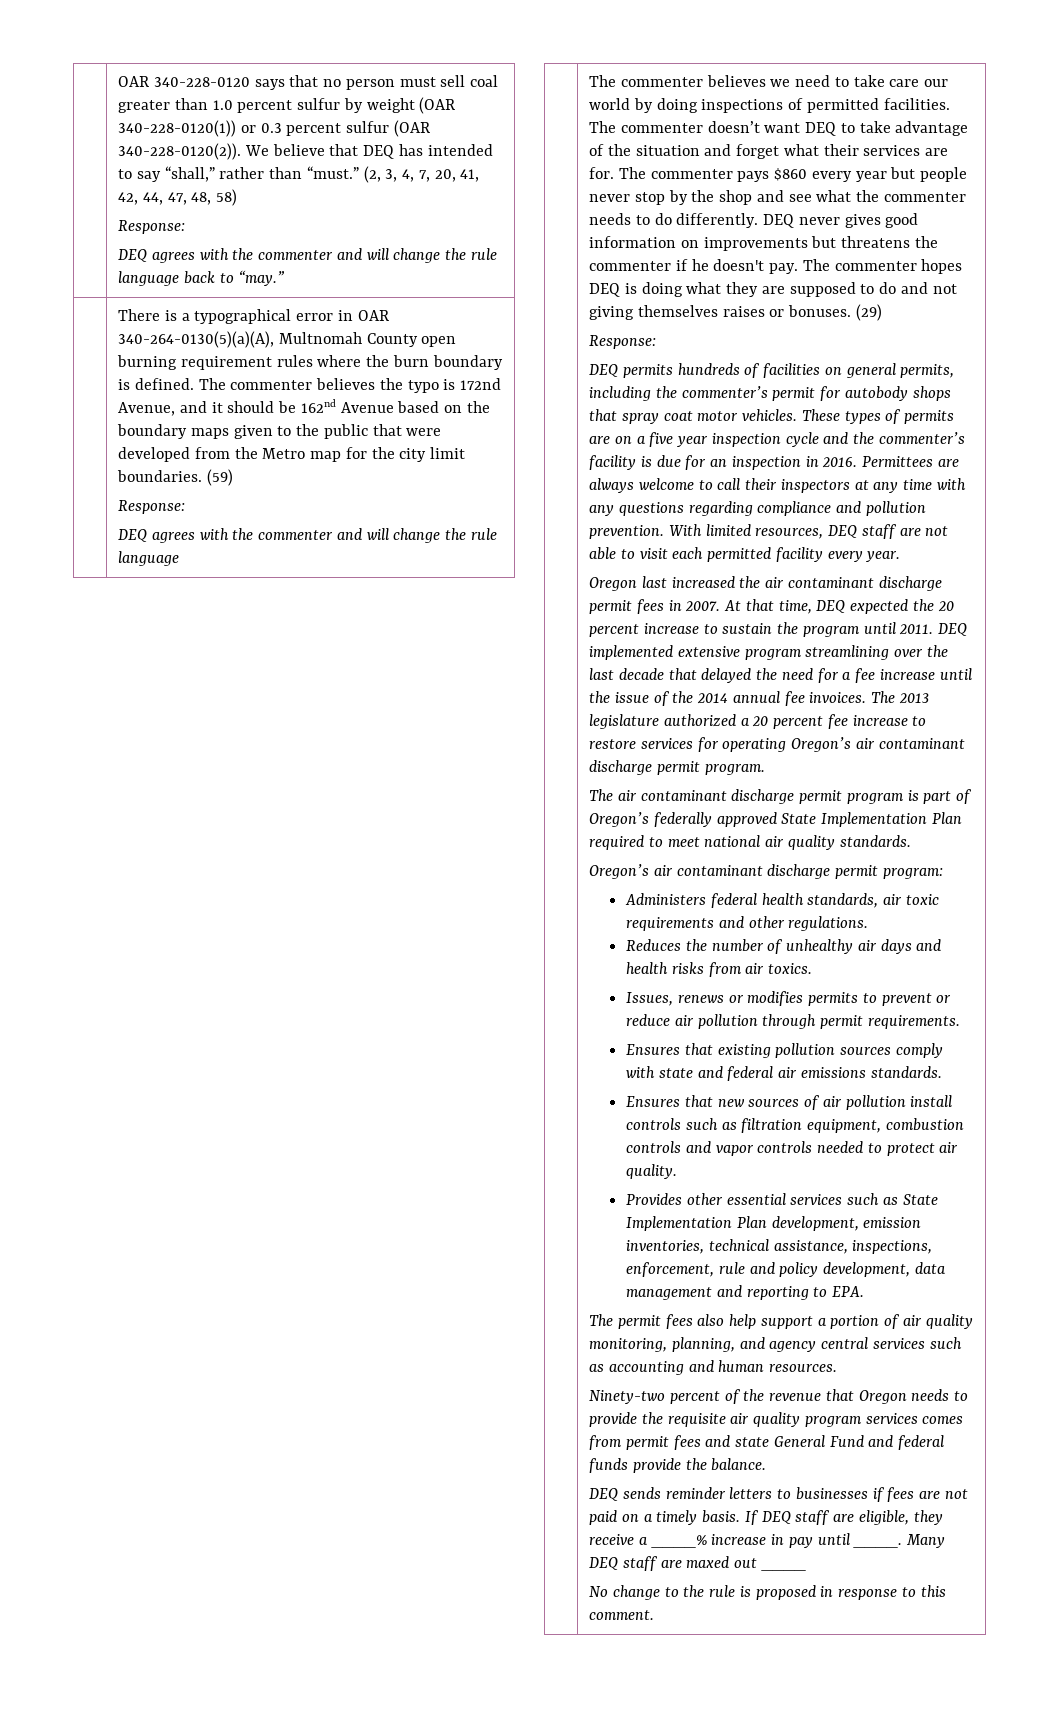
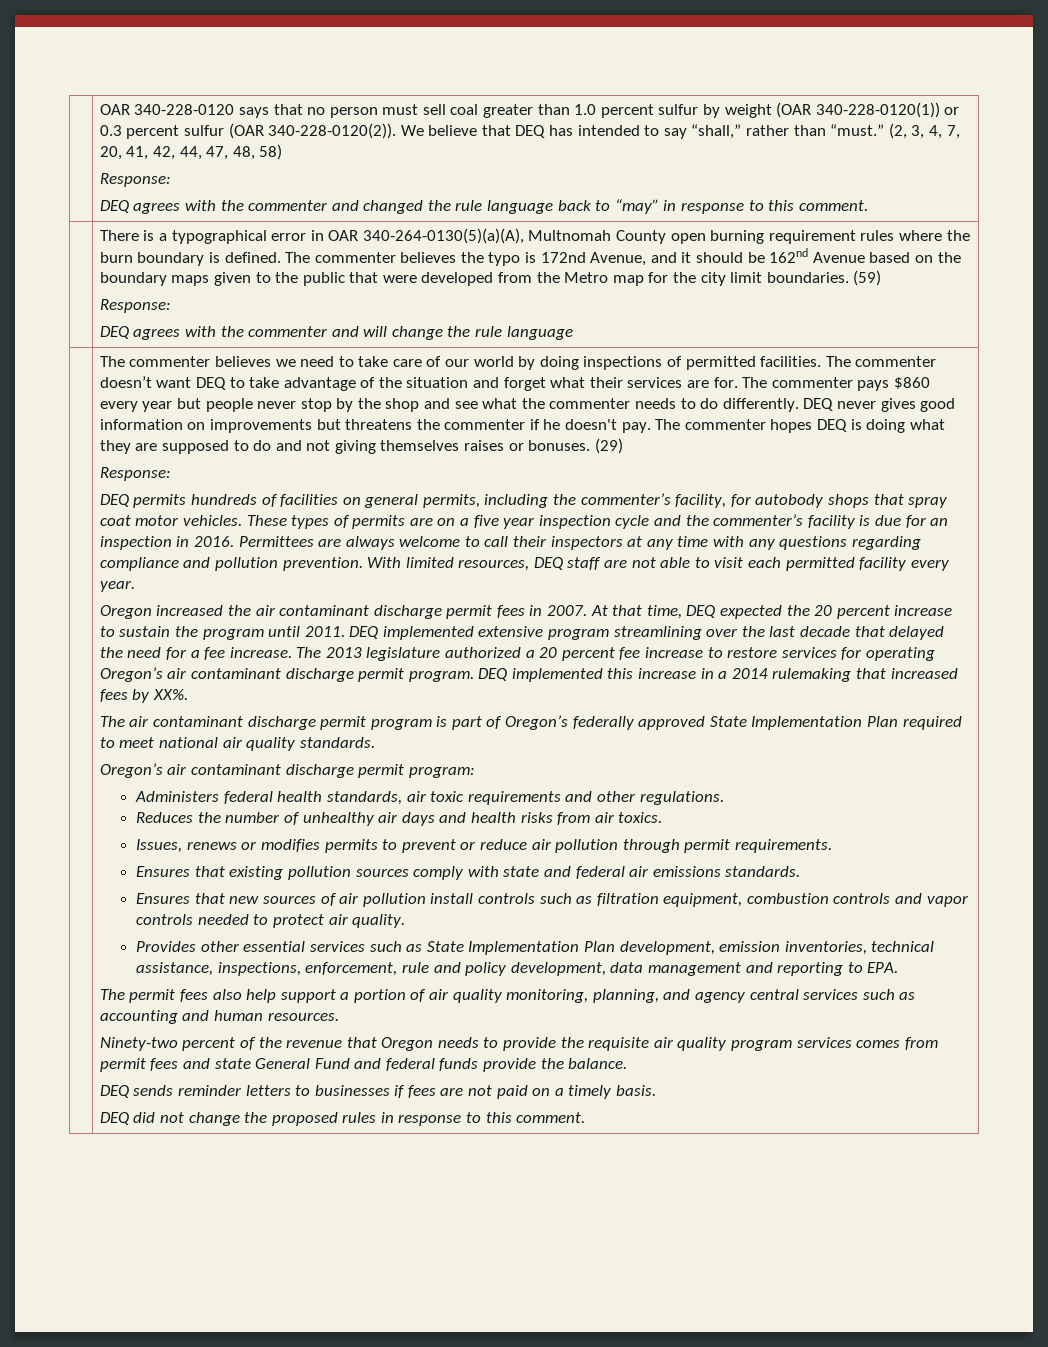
[366,248,441,263] will change -> [363,200,424,214] changed
[238,270,286,286] “may.” -> [614,199,868,214] “may” in response to this comment.
(920, 83) none -> [426,356,442,367] of
[772,387,816,401] permit -> [675,494,727,508] facility,
[641,576,667,588] last -> (152, 612) none
[879,668,972,680] [589,691,867,706] increase until the issue of the 2014 annual fee invoices. -> [229,647,292,658] increase.
(765, 769) none -> [478,668,958,682] [99,689,188,703] DEQ implemented this increase in a 2014 rulemaking that increased fees by XX%.
[744,1510,943,1525] [589,1533,946,1548] [589,1556,758,1571] [760,1568,806,1571] [589,1585,817,1600] If DEQ staff are eligible, they receive a ____% increase in pay until ____. Many DEQ staff are maxed out ____ // No change to the rule is proposed -> [99,1112,377,1126] // DEQ did not change the proposed rules

